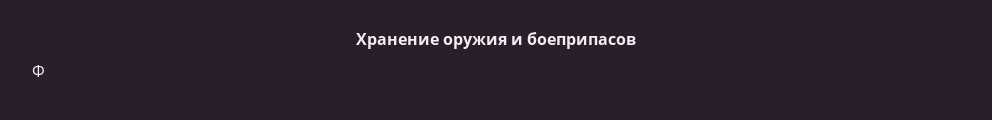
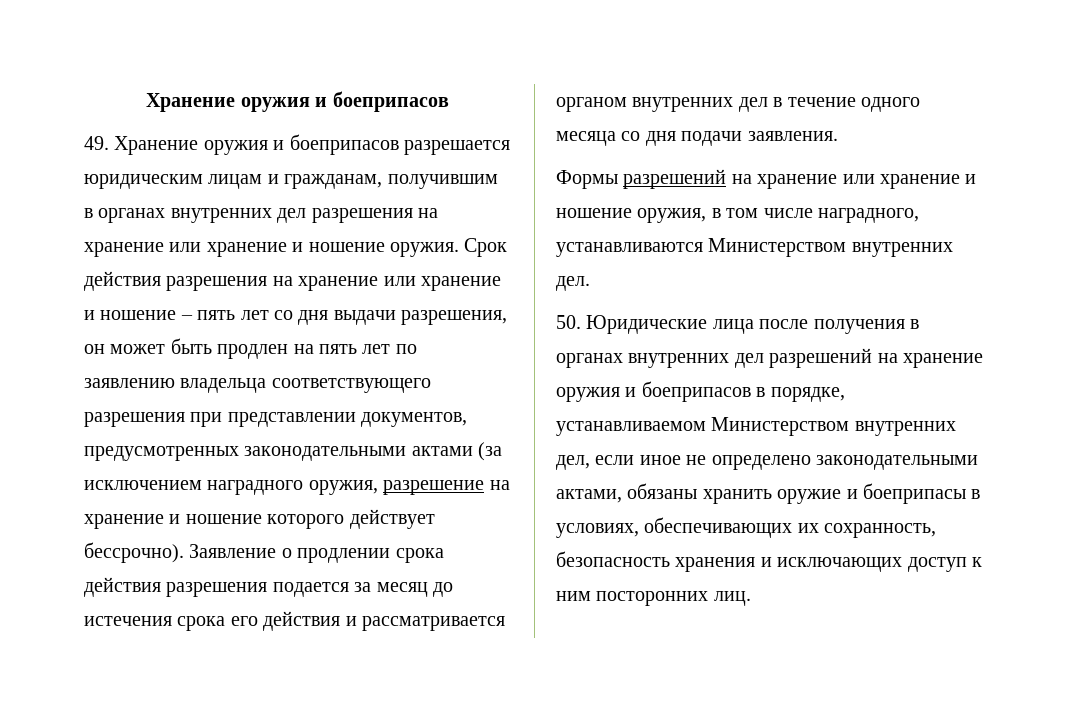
[32,65,45,77] Ф -> [84,134,510,155] [84,174,498,189] [84,208,438,223] [84,238,508,257] [84,271,501,291] [84,310,508,325] [84,338,417,359] [84,378,431,393] [84,412,468,427] [84,442,503,461] [84,480,510,495] [84,509,435,529] [84,542,444,563] [84,577,453,597] [84,611,505,631] [556,97,920,112] [556,131,838,146] [556,169,977,189] [556,208,919,223] [556,238,953,257] [556,276,590,291] [556,315,919,334] [556,348,983,368] [556,381,845,402] [556,417,956,436] [556,455,978,470] [556,483,981,504] [556,517,937,538] [556,551,982,572] [556,591,751,606] 49. Хранение оружия и боеприпасов разрешается юридическим лицам и гражданам, получившим в органах внутренних дел разрешения на хранение или хранение и ношение оружия. Срок действия разрешения на хранение или хранение и ношение – пять лет со дня выдачи разрешения, он может быть продлен на пять лет по заявлению владельца соответствующего разрешения при представлении документов, предусмотренных законодательными актами (за исключением наградного оружия, разрешение на хранение и ношение которого действует бессрочно). Заявление о продлении срока действия разрешения подается за месяц до истечения срока его действия и рассматривается органом внутренних дел в течение одного месяца со дня подачи заявления. // Формы разрешений на хранение или хранение и ношение оружия, в том числе наградного, устанавливаются Министерством внутренних дел. // 50. Юридические лица после получения в органах внутренних дел разрешений на хранение оружия и боеприпасов в порядке, устанавливаемом Министерством внутренних дел, если иное не определено законодательными актами, обязаны хранить оружие и боеприпасы в условиях, обеспечивающих их сохранность, безопасность хранения и исключающих доступ к ним посторонних лиц.

